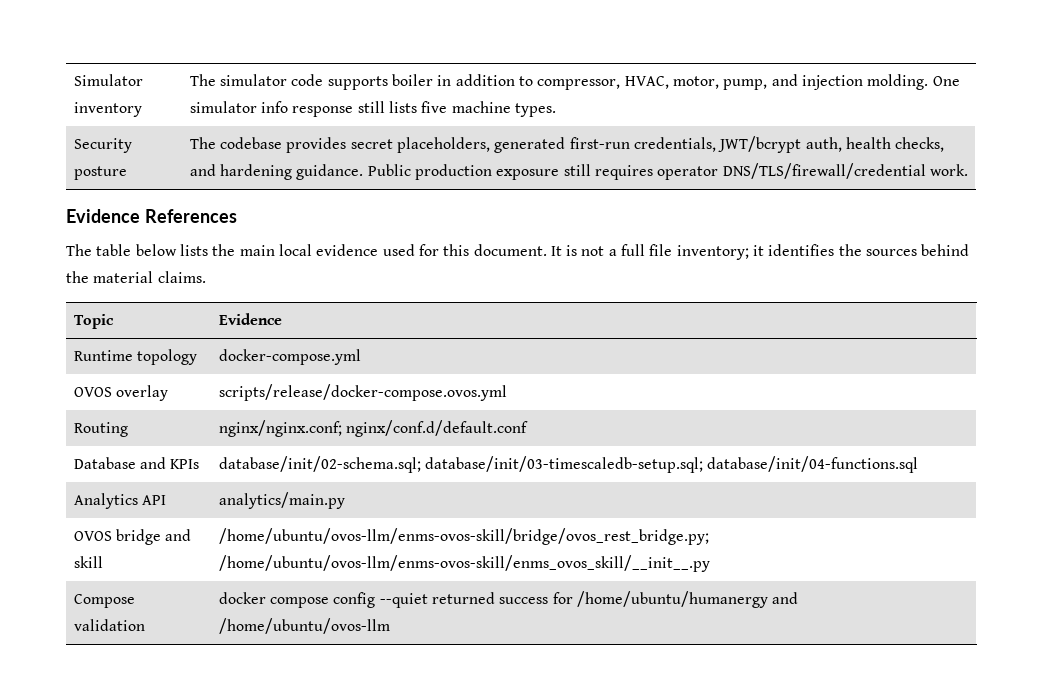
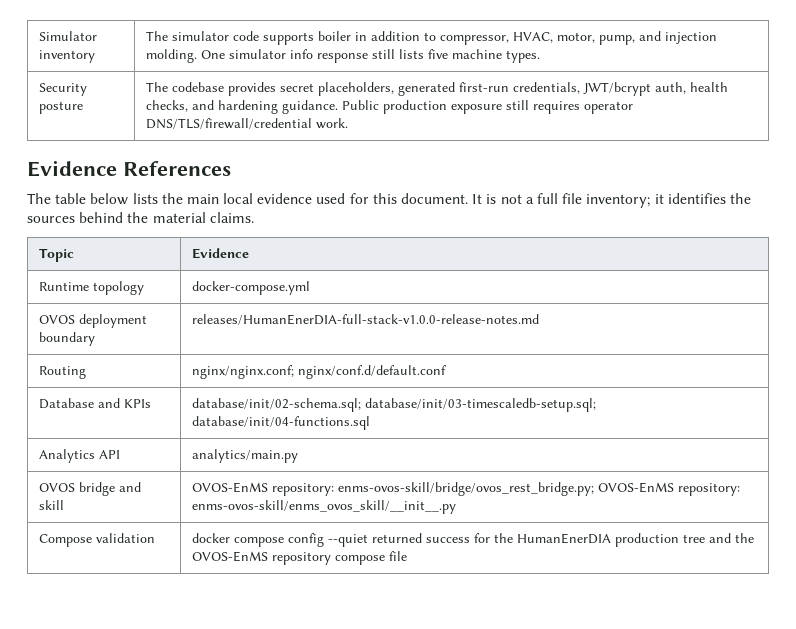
[116,385,169,401] [218,384,507,401] overlay | scripts/release/docker-compose.ovos.yml -> [79,314,148,328] [39,332,96,346] [192,314,540,325] deployment boundary | releases/HumanEnerDIA-full-stack-v1.0.0-release-notes.md
[218,528,709,545] [218,555,710,572] /home/ubuntu/ovos-llm/enms-ovos-skill/bridge/ovos_rest_bridge.py; /home/ubuntu/ovos-llm/enms-ovos-skill/enms_ovos_skill/__init__.py -> [192,482,741,496] [192,500,457,514] OVOS-EnMS repository: enms-ovos-skill/bridge/ovos_rest_bridge.py; OVOS-EnMS repository: enms-ovos-skill/enms_ovos_skill/__init__.py
[577,591,799,608] [218,618,390,634] /home/ubuntu/humanergy and /home/ubuntu/ovos-llm -> [494,533,755,547] [192,551,408,565] the HumanEnerDIA production tree and the OVOS-EnMS repository compose file

